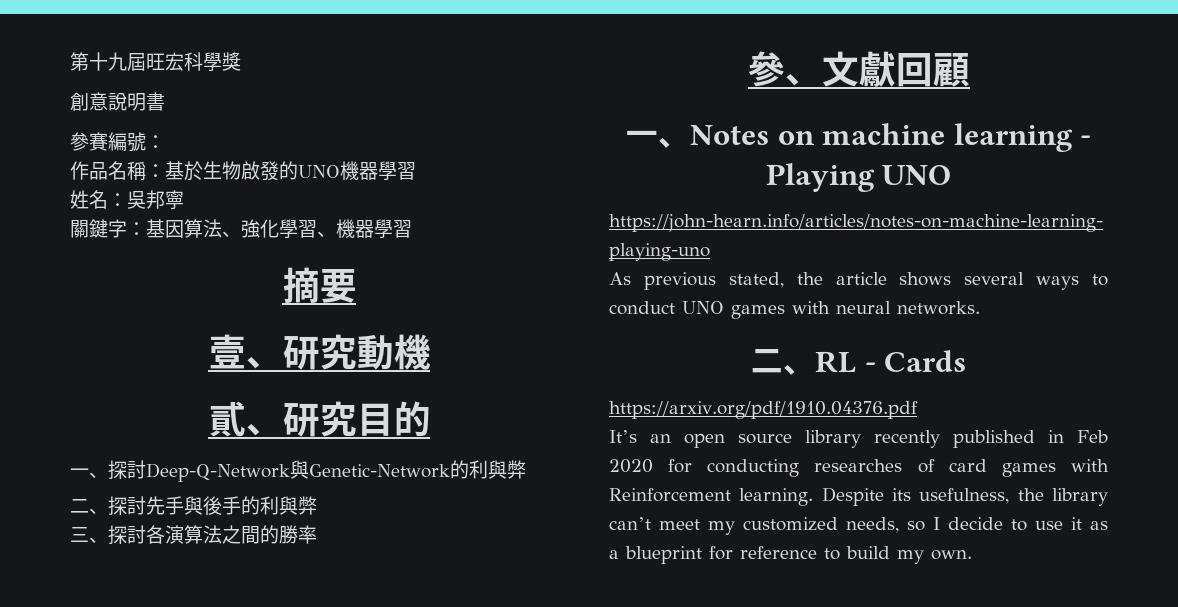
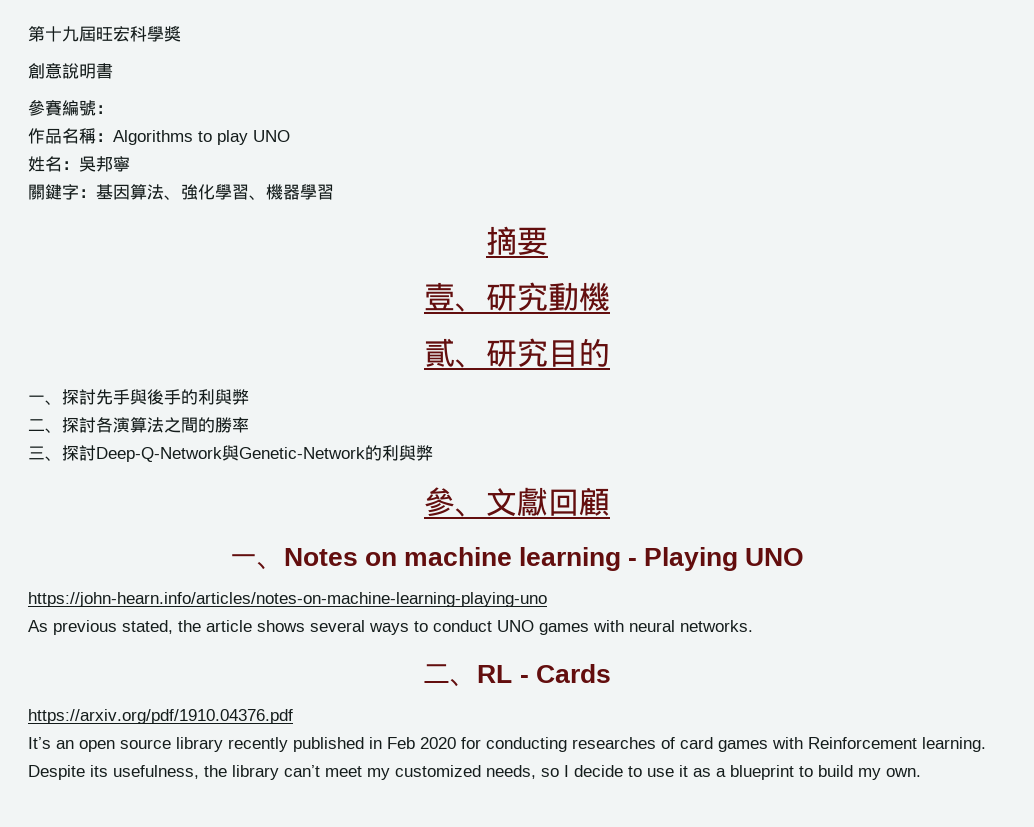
[165,161,416,181] 基於生物啟發的UNO機器學習 -> [113,130,290,145] Algorithms to play UNO
[146,460,526,482] [70,496,146,516] Deep-Q-Network與Genetic-Network的利與弊 // 二、探討 -> (96, 397) none
[70,527,89,542] 三 -> [28,419,45,431] 二
(317, 534) none -> [28,445,433,462] // 三、探討Deep-Q-Network與Genetic-Network的利與弊
[709,546,817,560] for reference -> (794, 772) none

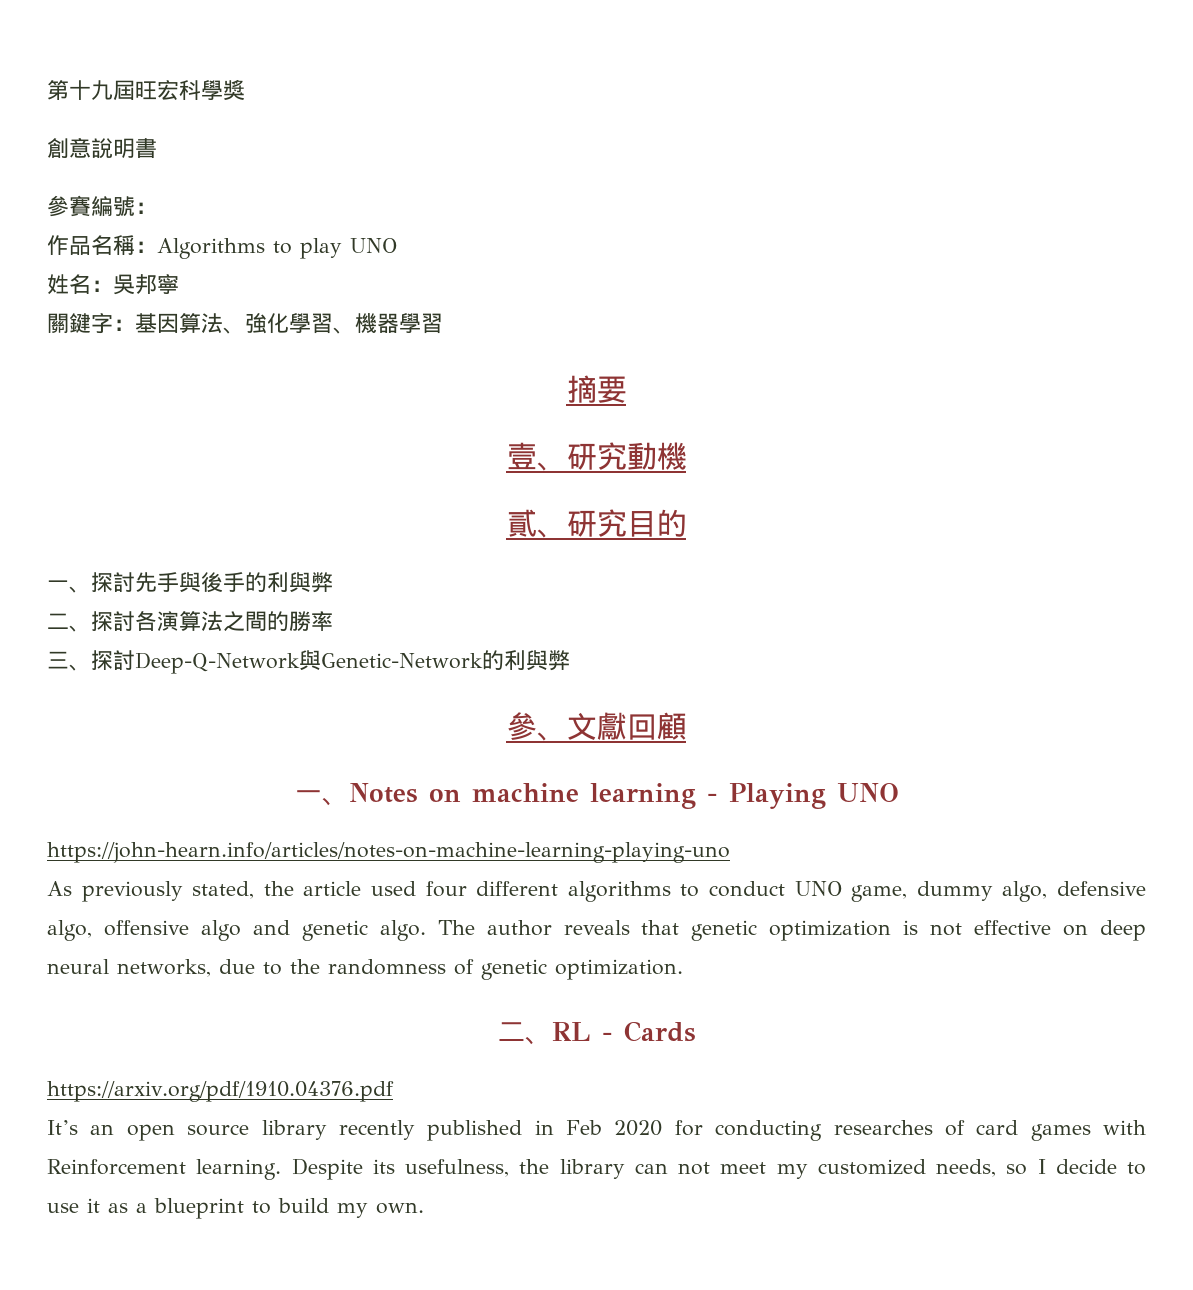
[53,620,117,635] previous -> [81,881,183,902] previously
[257,620,753,635] shows several ways to conduct UNO games with neural networks. -> [371,881,1147,902] [47,920,1146,941] [47,959,683,980] used four different algorithms to conduct UNO game, dummy algo, defensive algo, offensive algo and genetic algo. The author reveals that genetic optimization is not effective on deep neural networks, due to the randomness of genetic optimization.
[284,765,320,777] can’t -> [634,1162,710,1175] can not

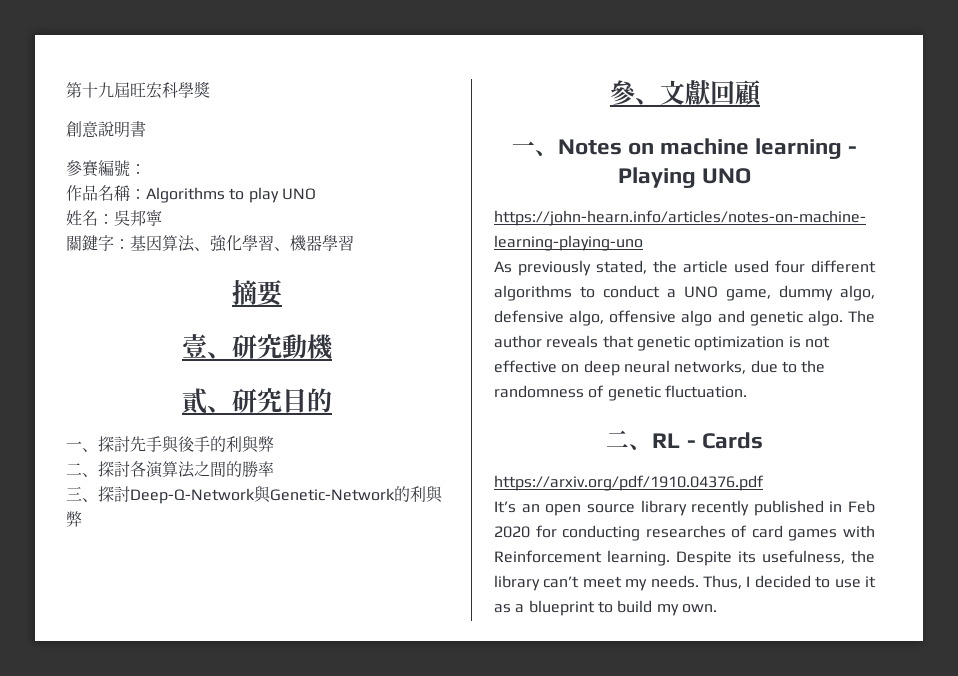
(786, 889) none -> [667,289,676,298] a
[555,959,683,980] optimization. -> [664,385,747,398] fluctuation.
[634,1159,1117,1179] can not meet my customized needs, so I decide -> [543,575,811,591] can’t meet my needs. Thus, I decided

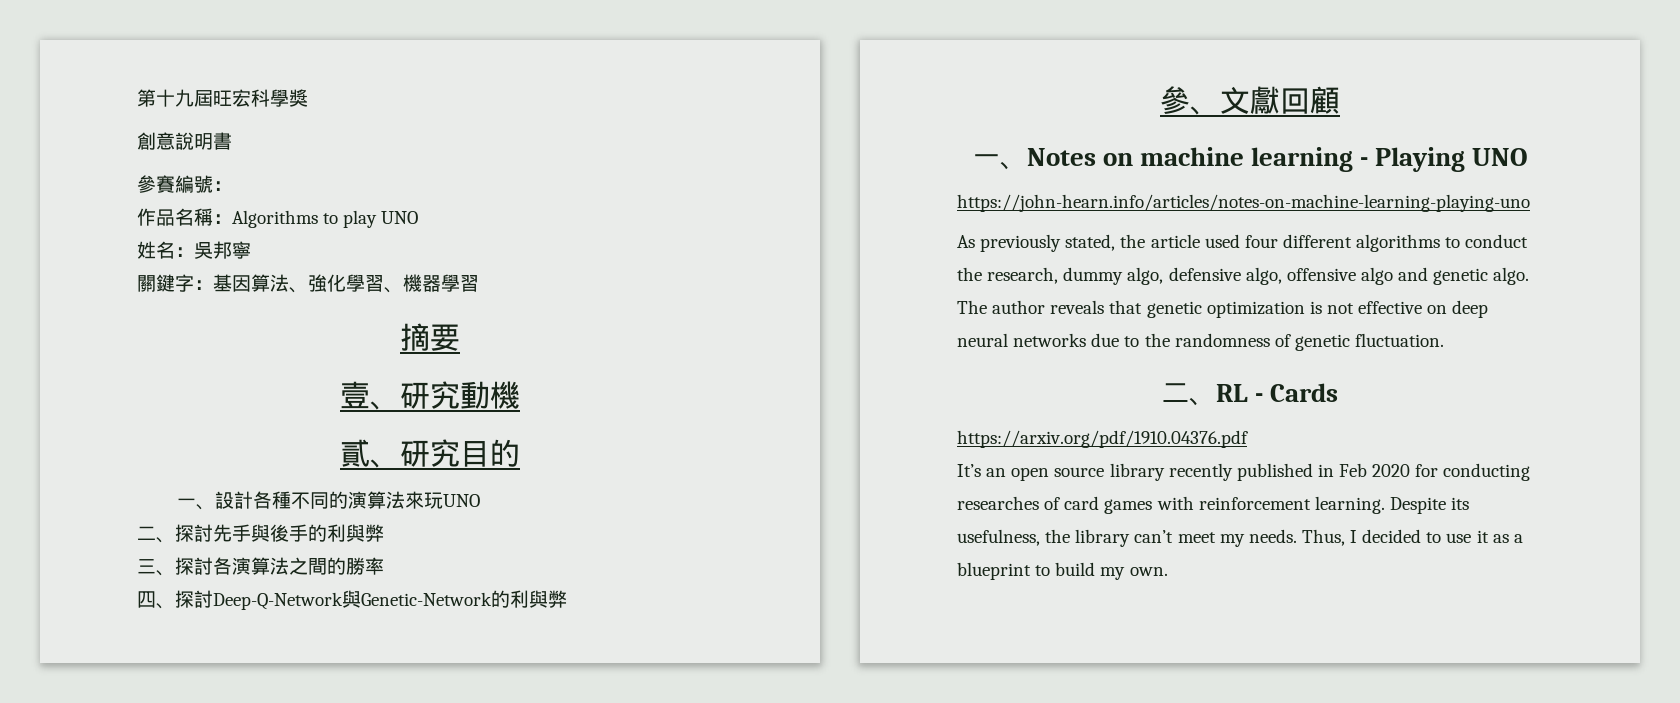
(98, 450) none -> [215,491,481,509] [137,526,175,543] 設計各種不同的演算法來玩UNO // 二、
[66,463,82,475] 二 -> [137,559,156,574] 三
[66,486,82,501] 三 -> [137,591,156,608] 四
[667,286,771,301] a UNO game, -> [957,267,1059,284] the research,
[674,360,747,374] networks, -> [1013,333,1087,347] networks
[494,550,602,563] Reinforcement -> [1198,497,1311,510] reinforcement

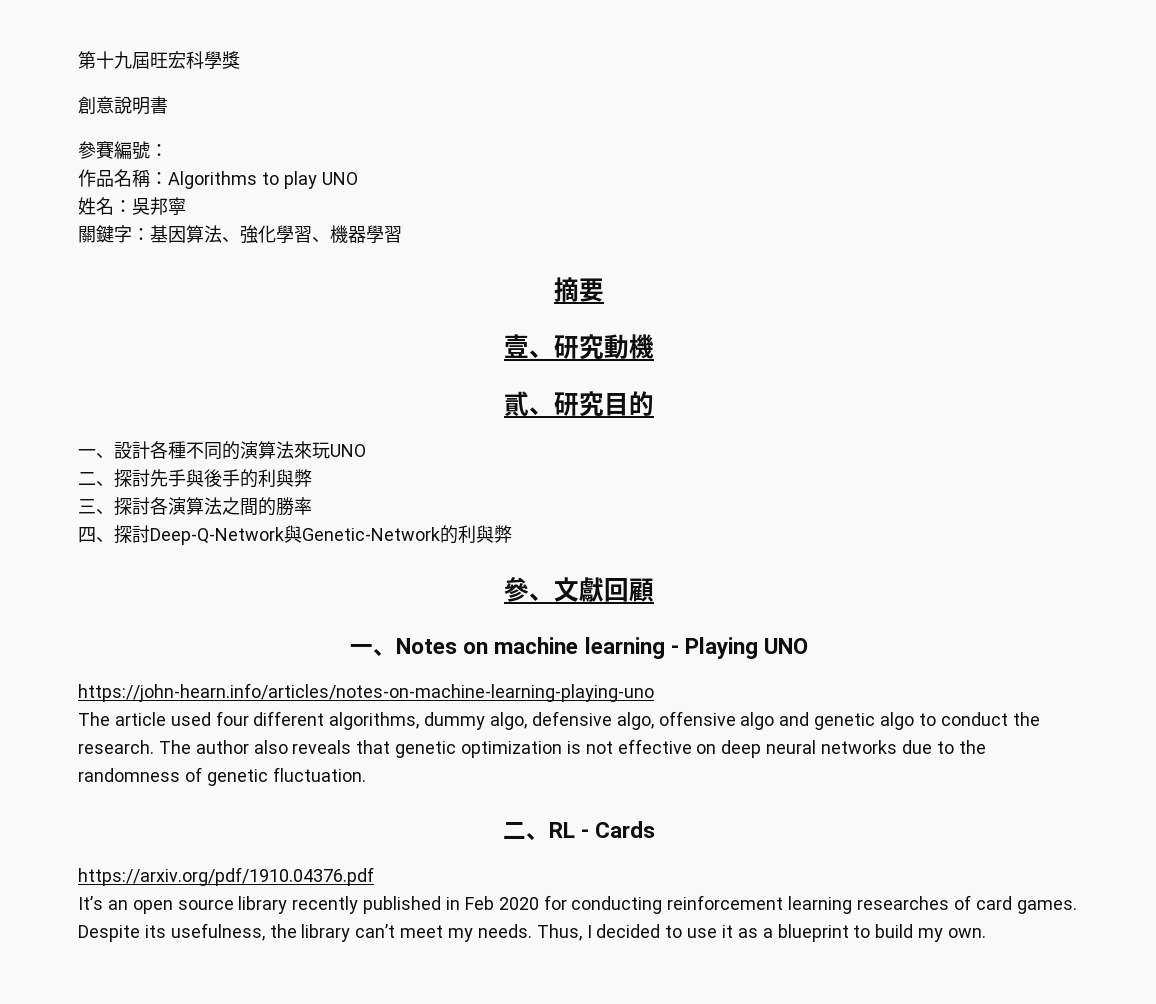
[957,234,1529,252] [957,267,1059,284] As previously stated, the article used four different algorithms to conduct the research, -> [78,711,420,730] The article used four different algorithms,
[1493,267,1530,285] algo. -> [880,712,1040,730] [78,740,154,754] algo to conduct the research.
(1046, 307) none -> [253,740,288,754] also
(1531, 472) none -> [667,895,853,914] reinforcement learning
[1104,496,1385,514] games with reinforcement learning. -> [1016,900,1077,914] games.

